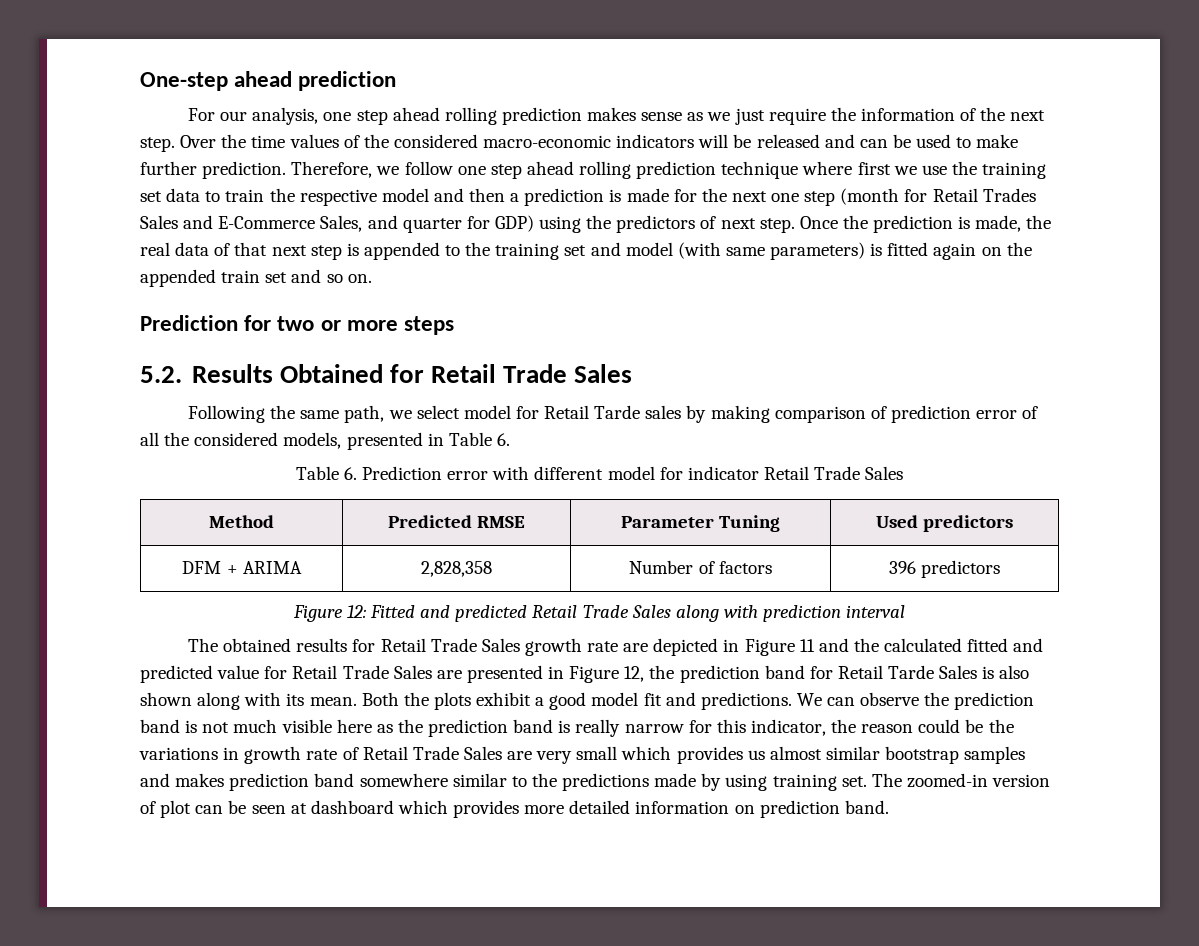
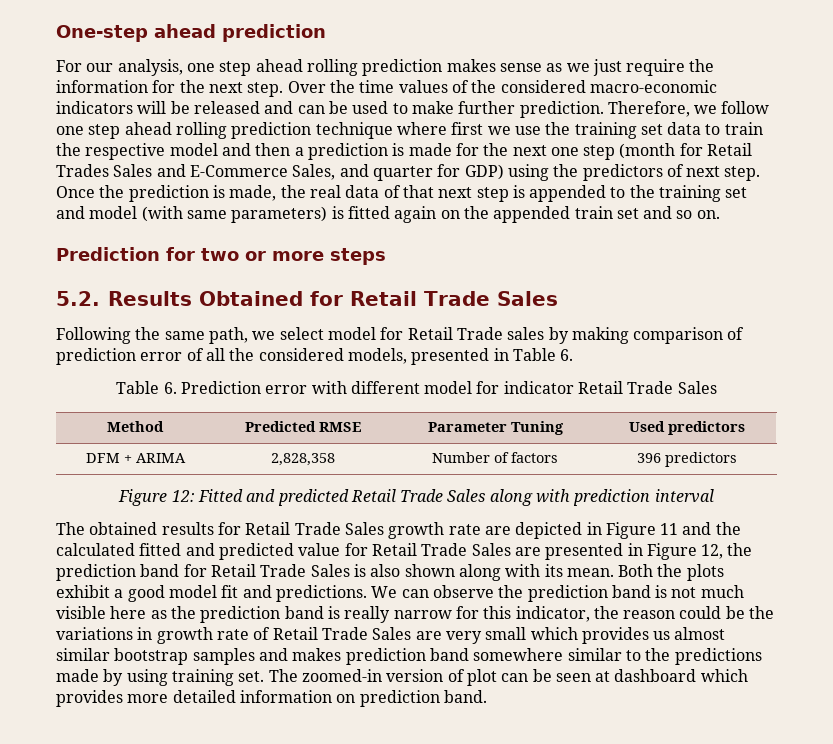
[960,108,977,121] of -> [152,80,176,93] for
[594,405,641,419] Tarde -> [456,327,503,340] Trade
[888,665,935,679] Tarde -> [260,564,307,577] Trade

